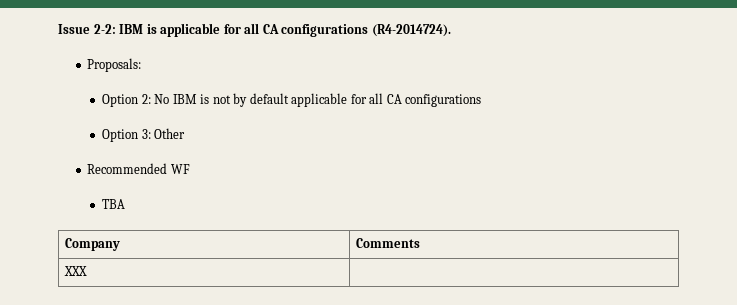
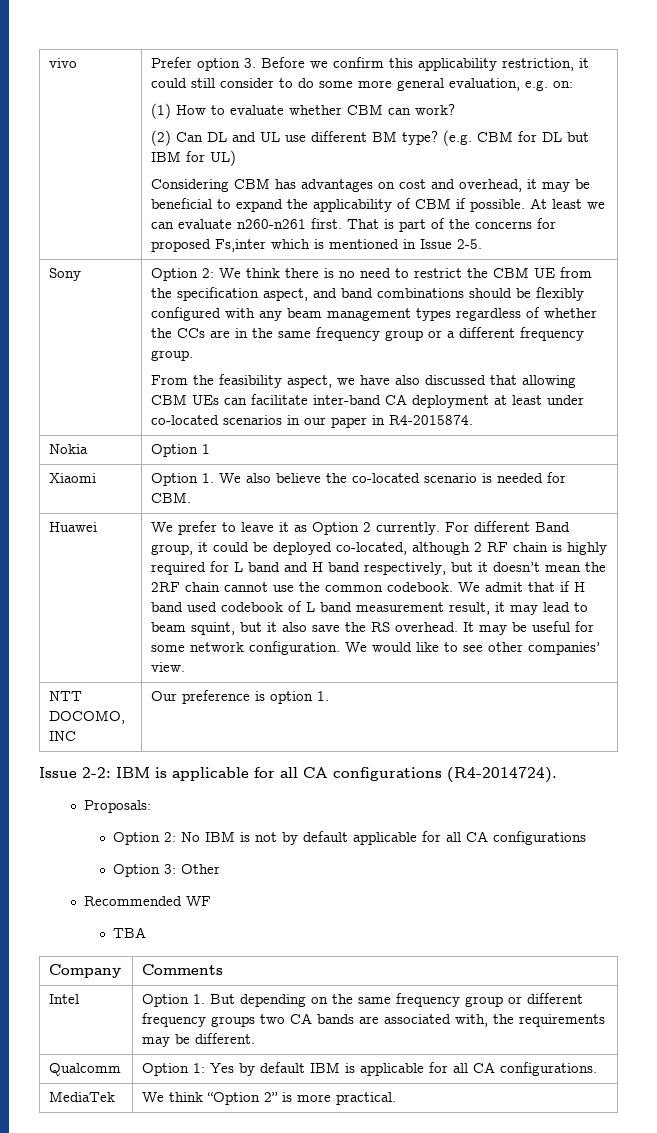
(58, 29) none -> [49,58,78,68] [151,57,590,71] [151,78,574,91] [151,103,456,119] [151,130,590,146] [151,150,237,166] [151,178,591,192] [151,198,606,212] [151,218,557,232] [151,239,483,252] [49,268,82,281] [151,267,593,281] [151,287,585,301] [151,307,598,321] [151,327,585,341] [151,350,194,361] [151,374,577,388] [151,394,585,408] [151,415,474,428] [49,444,89,454] [151,444,211,457] [49,473,97,483] [151,472,567,486] [151,492,192,503] [49,522,98,532] [151,521,571,535] [151,542,608,555] [151,561,607,575] [151,581,586,592] [151,601,589,615] [151,621,595,635] [151,641,601,655] [151,662,186,672] [49,691,83,701] [49,710,126,724] [49,731,77,741] [151,690,330,704] vivo | Prefer option 3. Before we confirm this applicability restriction, it could still consider to do some more general evaluation, e.g. on: // (1) How to evaluate whether CBM can work? // (2) Can DL and UL use different BM type? (e.g. CBM for DL but IBM for UL) // Considering CBM has advantages on cost and overhead, it may be beneficial to expand the applicability of CBM if possible. At least we can evaluate n260-n261 first. That is part of the concerns for proposed Fs,inter which is mentioned in Issue 2-5. // Sony | Option 2: We think there is no need to restrict the CBM UE from the specification aspect, and band combinations should be flexibly configured with any beam management types regardless of whether the CCs are in the same frequency group or a different frequency group. // From the feasibility aspect, we have also discussed that allowing CBM UEs can facilitate inter-band CA deployment at least under co-located scenarios in our paper in R4-2015874. // Nokia | Option 1 // Xiaomi | Option 1. We also believe the co-located scenario is needed for CBM. // Huawei | We prefer to leave it as Option 2 currently. For different Band group, it could be deployed co-located, although 2 RF chain is highly required for L band and H band respectively, but it doesn’t mean the 2RF chain cannot use the common codebook. We admit that if H band used codebook of L band measurement result, it may lead to beam squint, but it also save the RS overhead. It may be useful for some network configuration. We would like to see other companies’ view. // NTT DOCOMO, INC | Our preference is option 1. //
[64,266,88,276] XXX | -> [49,994,80,1004] [142,993,584,1007] [142,1013,606,1027] [142,1033,256,1047] [49,1063,122,1076] [142,1062,598,1076] [49,1091,116,1102] [142,1092,397,1105] Intel | Option 1. But depending on the same frequency group or different frequency groups two CA bands are associated with, the requirements may be different. // Qualcomm | Option 1: Yes by default IBM is applicable for all CA configurations. // MediaTek | We think “Option 2” is more practical.

